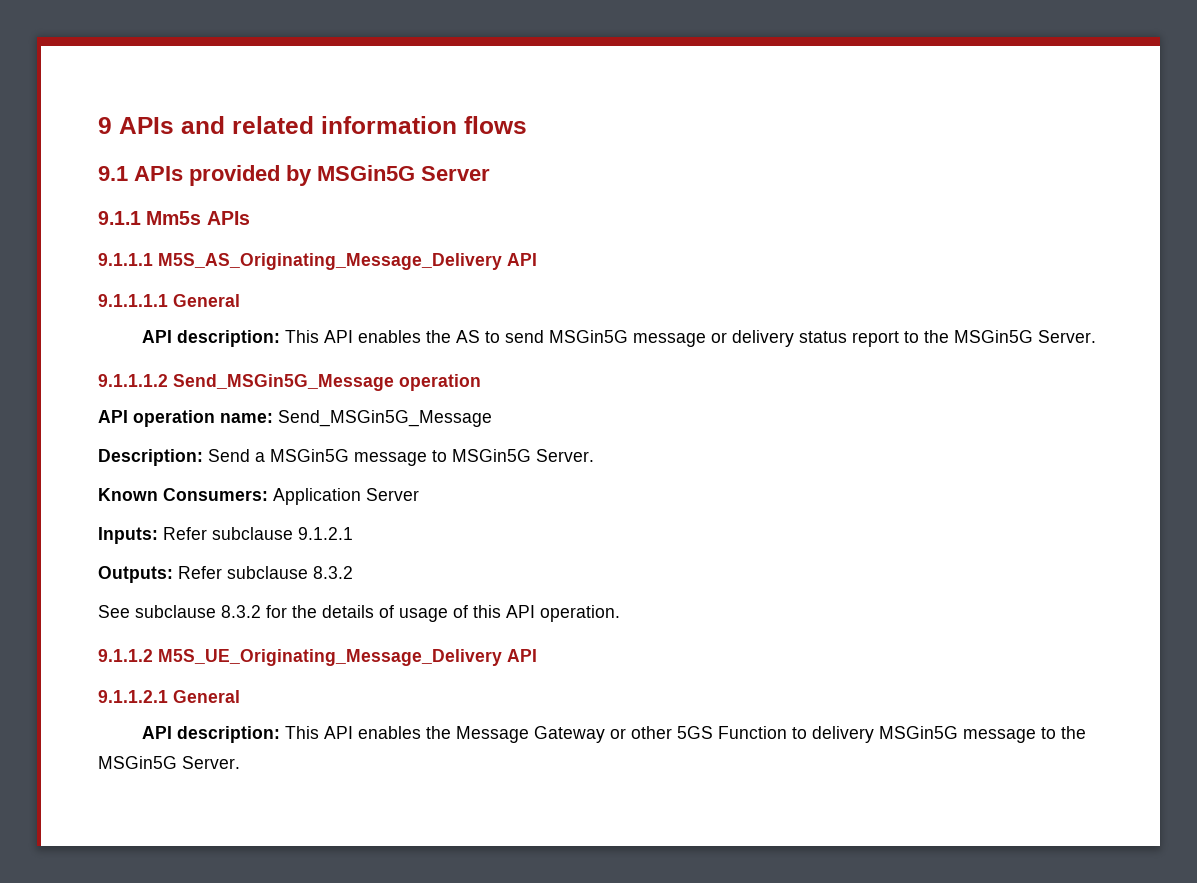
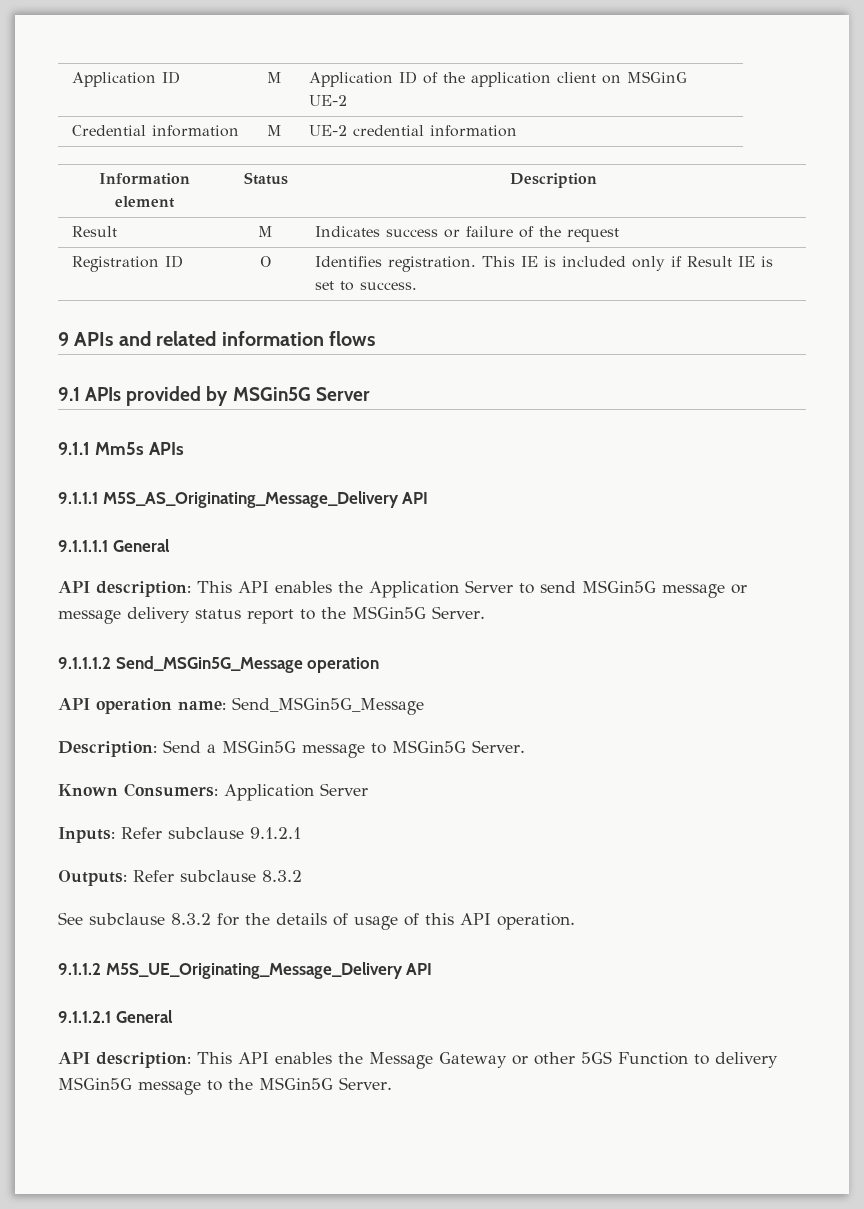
(98, 125) none -> [71,71,180,87] [266,72,282,83] [308,71,687,87] [308,95,347,106] [71,125,239,137] [266,125,282,136] [308,125,517,137] [98,173,190,185] [114,196,175,208] [243,172,288,185] [510,173,597,188] [71,226,117,237] [258,226,273,237] [314,226,619,242] [71,255,183,272] [260,256,271,267] [314,256,773,272] [314,281,417,291] Application ID | M | Application ID of the application client on MSGinG UE-2 // Credential information | M | UE-2 credential information // Information element | Status | Description // Result | M | Indicates success or failure of the request // Registration ID | O | Identifies registration. This IE is included only if Result IE is set to success. //
[456,330,481,343] AS -> [369,580,513,598] Application Server
(728, 337) none -> [58,610,121,624] message

